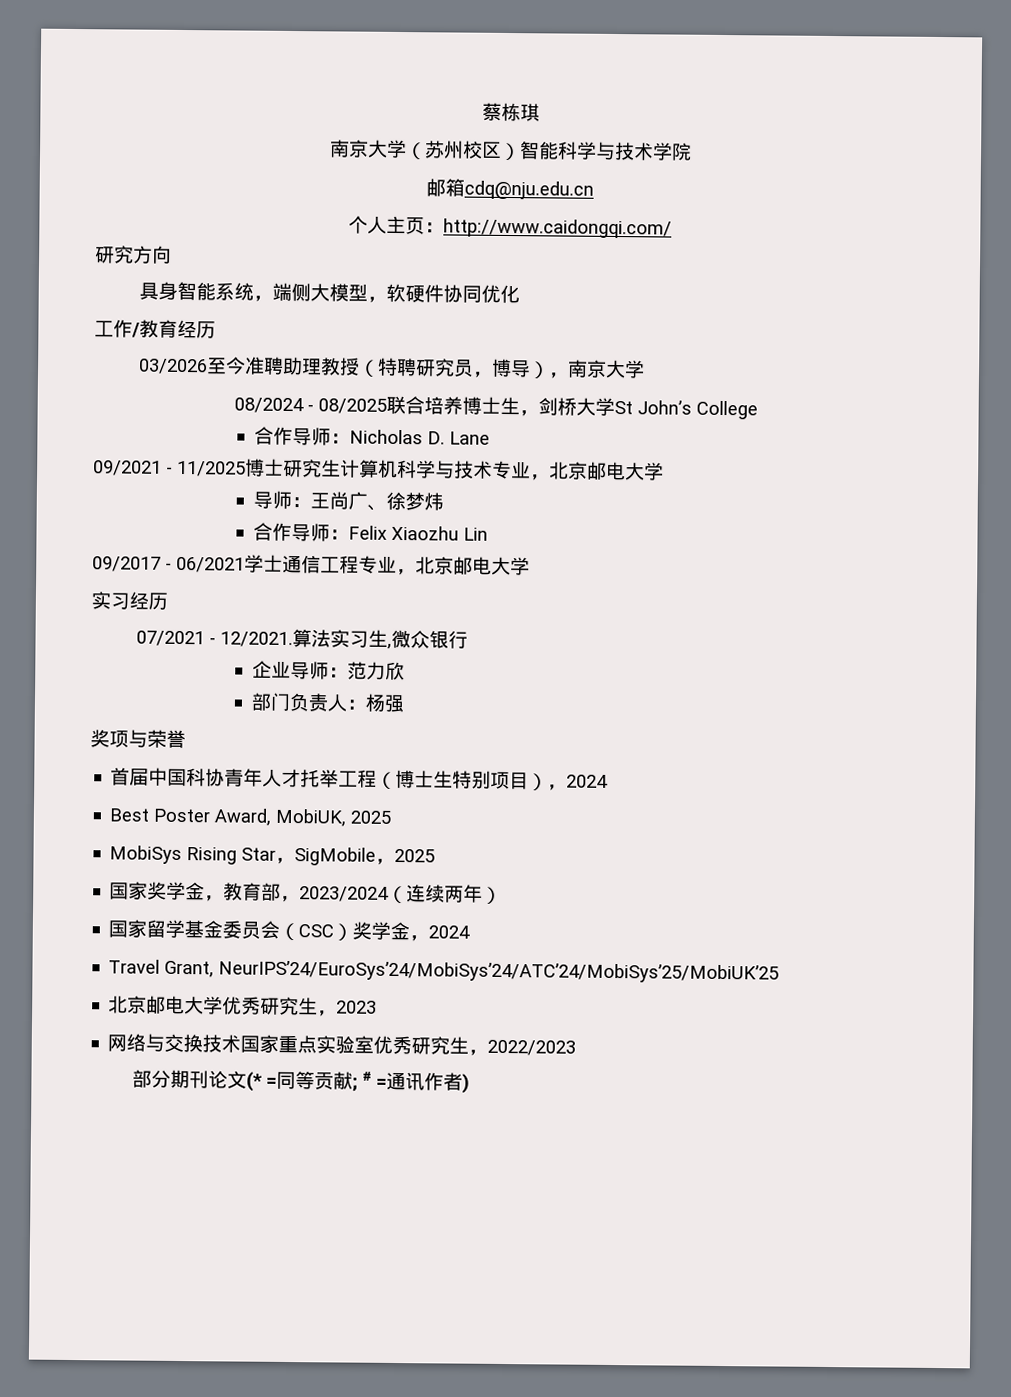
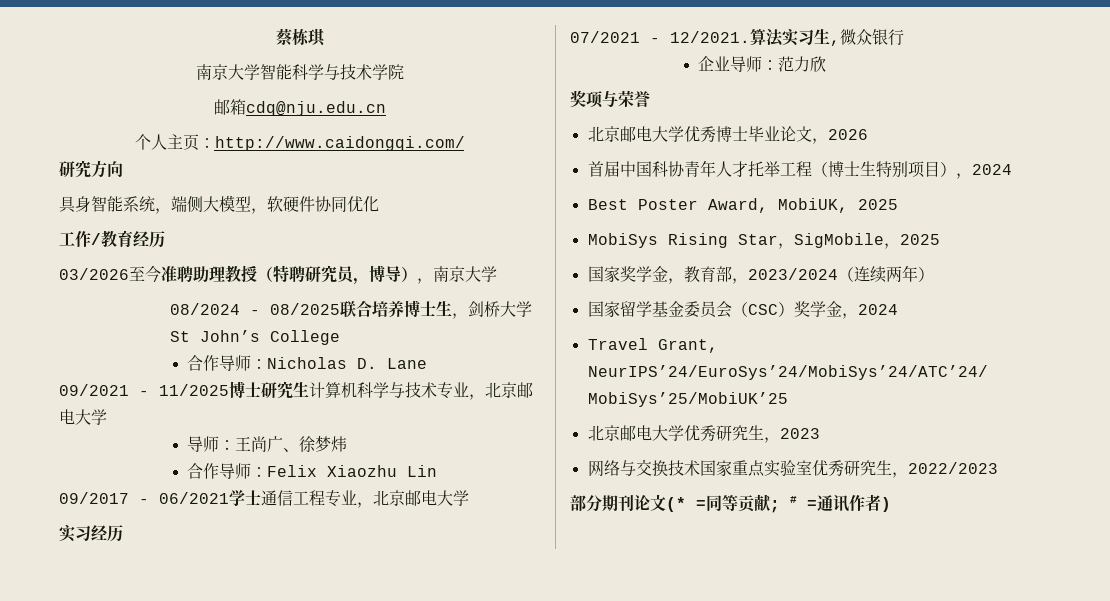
[405,140,521,161] （苏州校区） -> (260, 72) none
[251,692,406,713] // 部门负责人：杨强 -> (827, 64) none
(186, 739) none -> [587,126,868,144] // 北京邮电大学优秀博士毕业论文，2026

